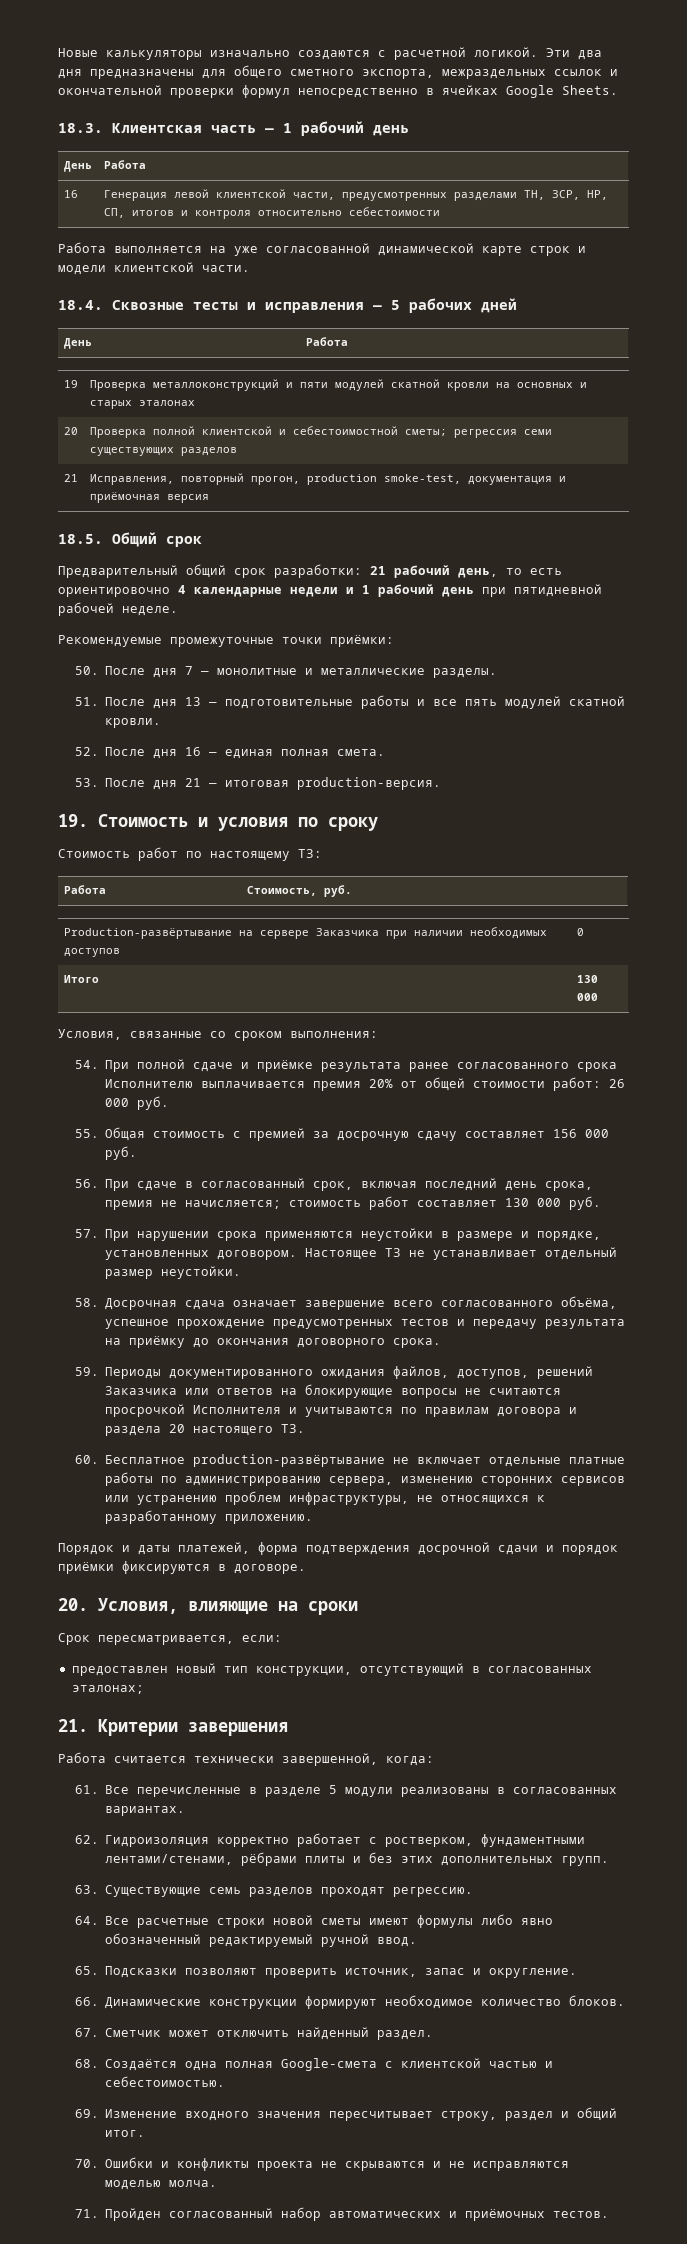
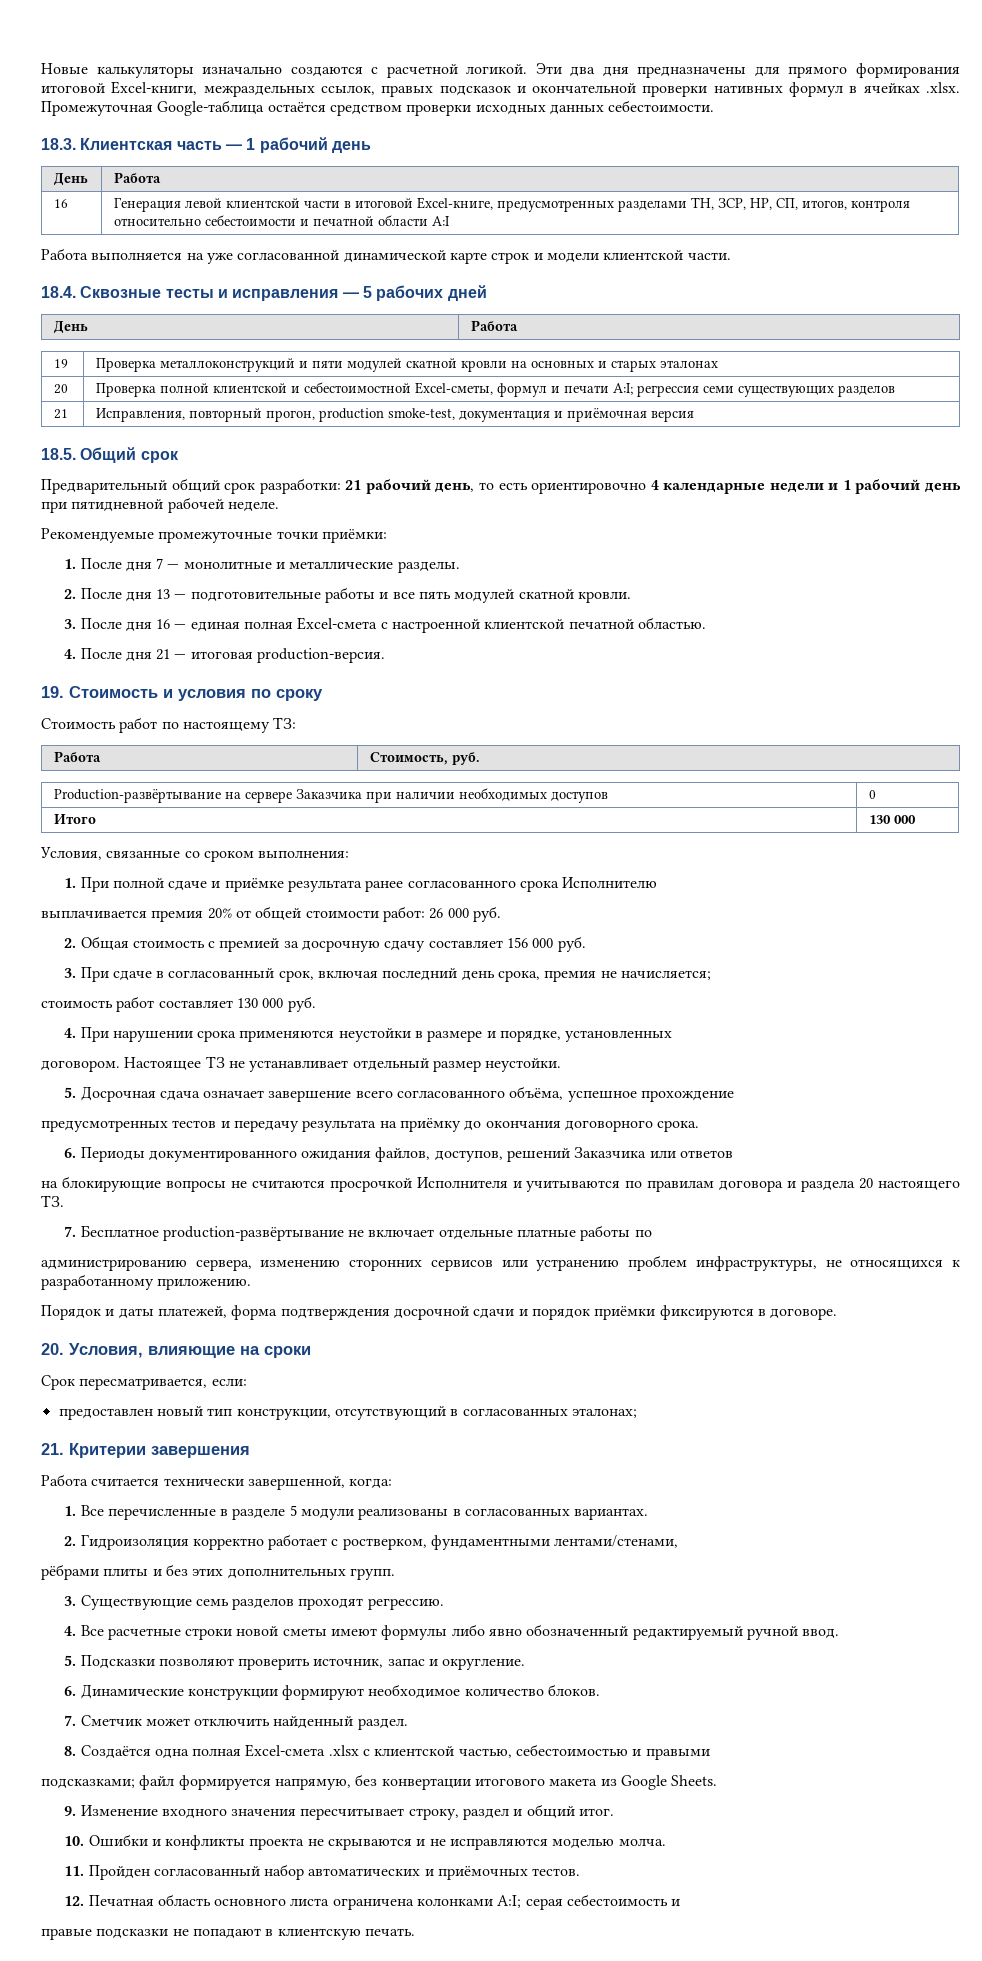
[234,65,618,79] [58,85,618,98] общего сметного экспорта, межраздельных ссылок и окончательной проверки формул непосредственно в ячейках Google Sheets. -> [788,63,961,78] [41,81,960,97] [41,100,715,116] прямого формирования итоговой Excel-книги, межраздельных ссылок, правых подсказок и окончательной проверки нативных формул в ячейках .xlsx. Промежуточная Google-таблица остаётся средством проверки исходных данных себестоимости.
[292,192,335,200] части, -> [303,197,493,210] части в итоговой Excel-книге,
[131,210,188,216] итогов и -> [801,200,847,210] итогов,
(440, 211) none -> [299,215,450,226] и печатной области A:I
[404,429,447,436] сметы; -> [414,382,633,397] Excel-сметы, формул и печати A:I;
[75,666,100,675] 50. -> [64,559,77,569] 1.
[75,697,100,706] 51. -> [64,589,77,599] 2.
[75,747,100,756] 52. -> [64,619,77,629] 3.
[337,749,386,756] [75,778,100,787] смета. // 53. -> [297,617,707,633] [64,649,77,659] Excel-смета с настроенной клиентской печатной областью. // 4.
[75,1060,100,1069] 54. -> [64,878,77,888] 1.
(194, 1083) none -> (658, 882) //
[75,1129,100,1138] 55. -> [64,938,77,948] 2.
[75,1179,100,1188] 56. -> [64,968,77,978] 3.
(282, 1204) none -> (712, 975) //
[75,1229,100,1238] 57. -> [64,1028,77,1038] 4.
(210, 1255) none -> (673, 1036) //
[75,1298,100,1307] 58. -> [64,1087,77,1098] 5.
(266, 1324) none -> (735, 1096) //
[75,1367,100,1376] 59. -> [64,1148,77,1158] 6.
(274, 1391) none -> (734, 1154) //
[75,1455,100,1464] 60. -> [64,1226,77,1237] 7.
(178, 1479) none -> (652, 1233) //
[75,1785,100,1794] 61. -> [64,1506,77,1516] 1.
[75,1835,100,1844] 62. -> [64,1536,77,1546] 2.
(234, 1859) none -> (679, 1541) //
[75,1885,100,1894] 63. -> [64,1596,77,1606] 3.
[75,1916,100,1925] 64. -> [64,1626,77,1636] 4.
[75,1966,100,1975] 65. -> [64,1655,77,1666] 5.
[75,1997,100,2006] 66. -> [64,1686,77,1696] 6.
[75,2028,100,2037] 67. -> [64,1715,77,1726] 7.
[75,2059,100,2068] 68. -> [64,1746,77,1756] 8.
[281,2058,554,2071] [105,2076,226,2087] [75,2109,100,2118] Google-смета с клиентской частью и себестоимостью. // 69. -> [245,1744,710,1760] [41,1774,718,1790] [64,1806,77,1816] Excel-смета .xlsx с клиентской частью, себестоимостью и правыми // подсказками; файл формируется напрямую, без конвертации итогового макета из Google Sheets. // 9.
[75,2159,100,2168] 70. -> [64,1836,85,1846] 10.
[75,2209,100,2218] 71. -> [64,1866,85,1876] 11.
(610, 2214) none -> [64,1894,681,1910] [41,1928,415,1940] // 12. Печатная область основного листа ограничена колонками A:I; серая себестоимость и // правые подсказки не попадают в клиентскую печать.

